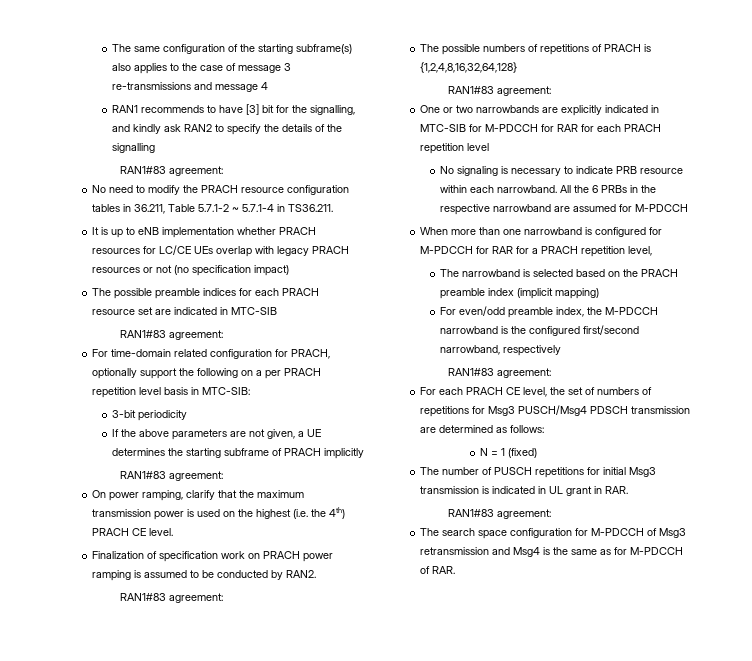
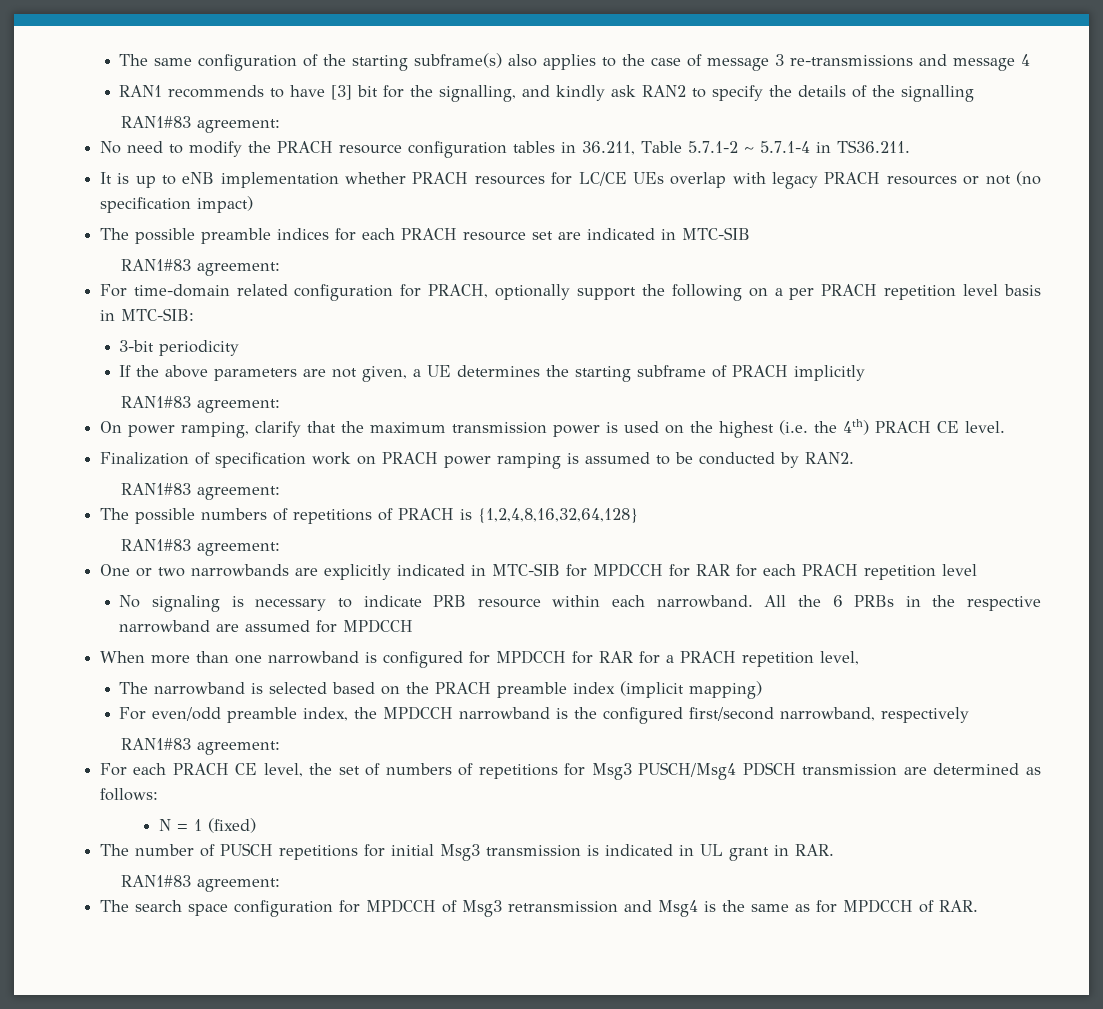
[485,124,539,132] M-PDCCH -> [592,563,663,577] MPDCCH
[634,204,688,212] M-PDCCH -> [343,619,414,633] MPDCCH
[420,246,474,254] M-PDCCH -> [495,650,566,664] MPDCCH
[604,307,658,315] M-PDCCH -> [383,706,454,720] MPDCCH
[591,528,645,536] M-PDCCH -> [365,899,436,913] MPDCCH
[630,547,684,555] M-PDCCH -> [842,899,913,913] MPDCCH

